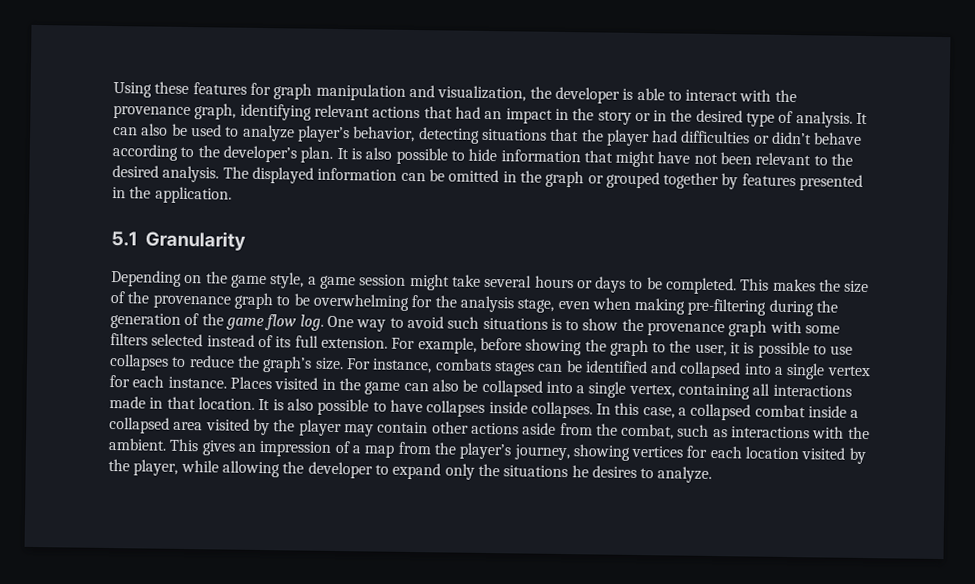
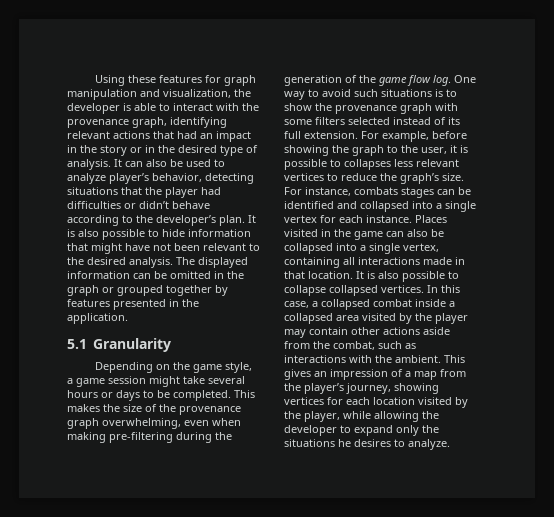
[276,293,555,313] to be overwhelming for the analysis stage, -> [102,418,181,429] overwhelming,
[830,345,854,355] [109,354,169,371] use collapses -> [344,159,459,170] [284,173,324,181] collapses less relevant vertices
[389,399,593,419] have collapses inside collapses. -> [284,285,424,296] collapse collapsed vertices.

